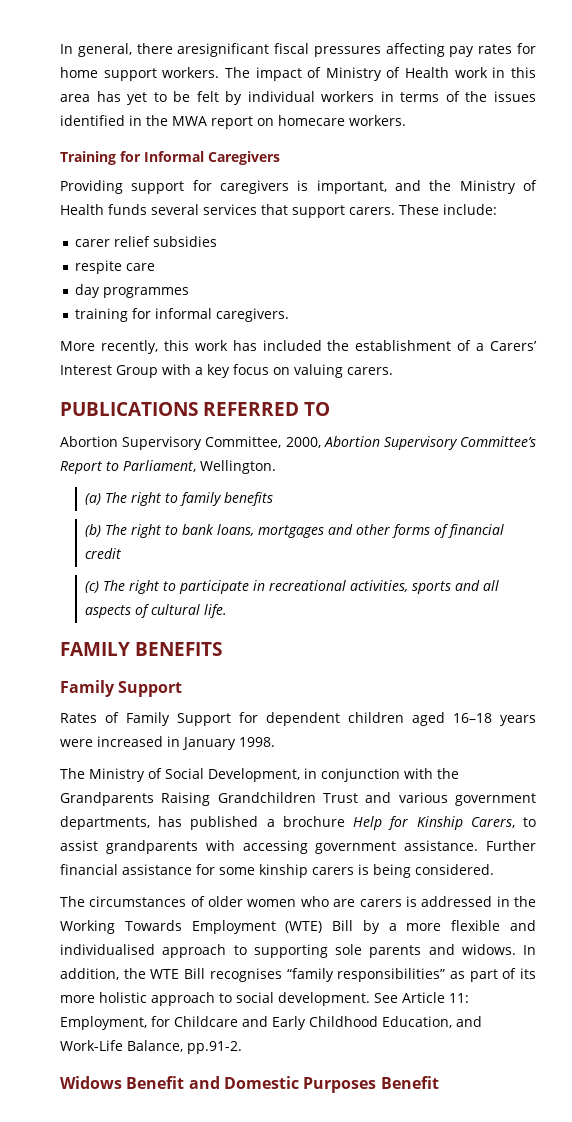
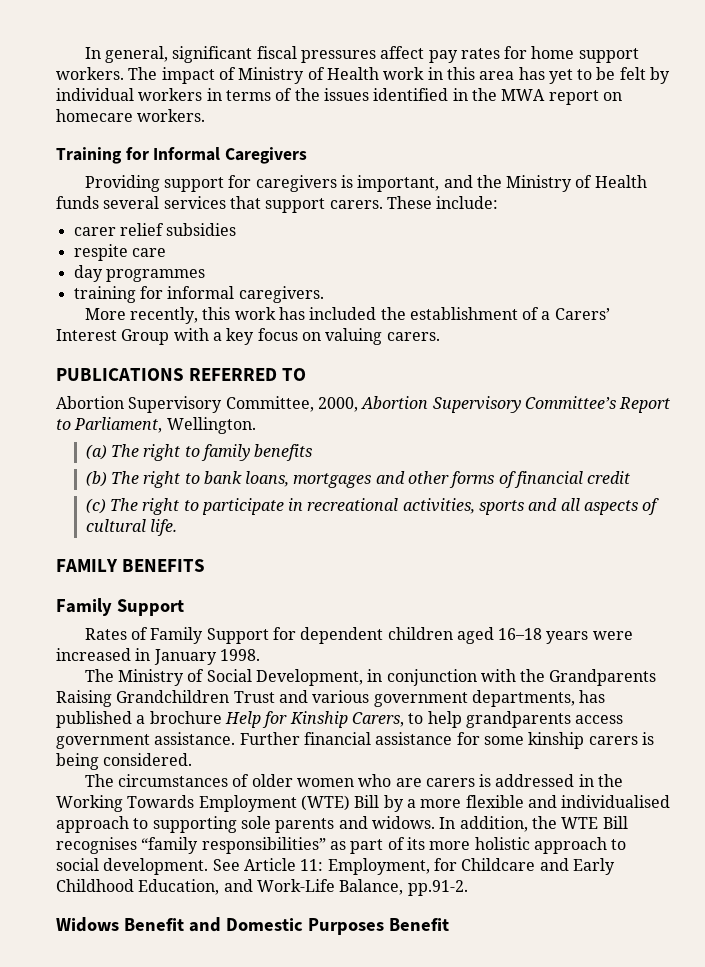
[136,43,270,57] there aresignificant -> [172,46,253,63] significant
[385,43,445,57] affecting -> [380,46,425,59] affect
[60,840,308,854] assist grandparents with accessing -> [427,711,624,728] help grandparents access

